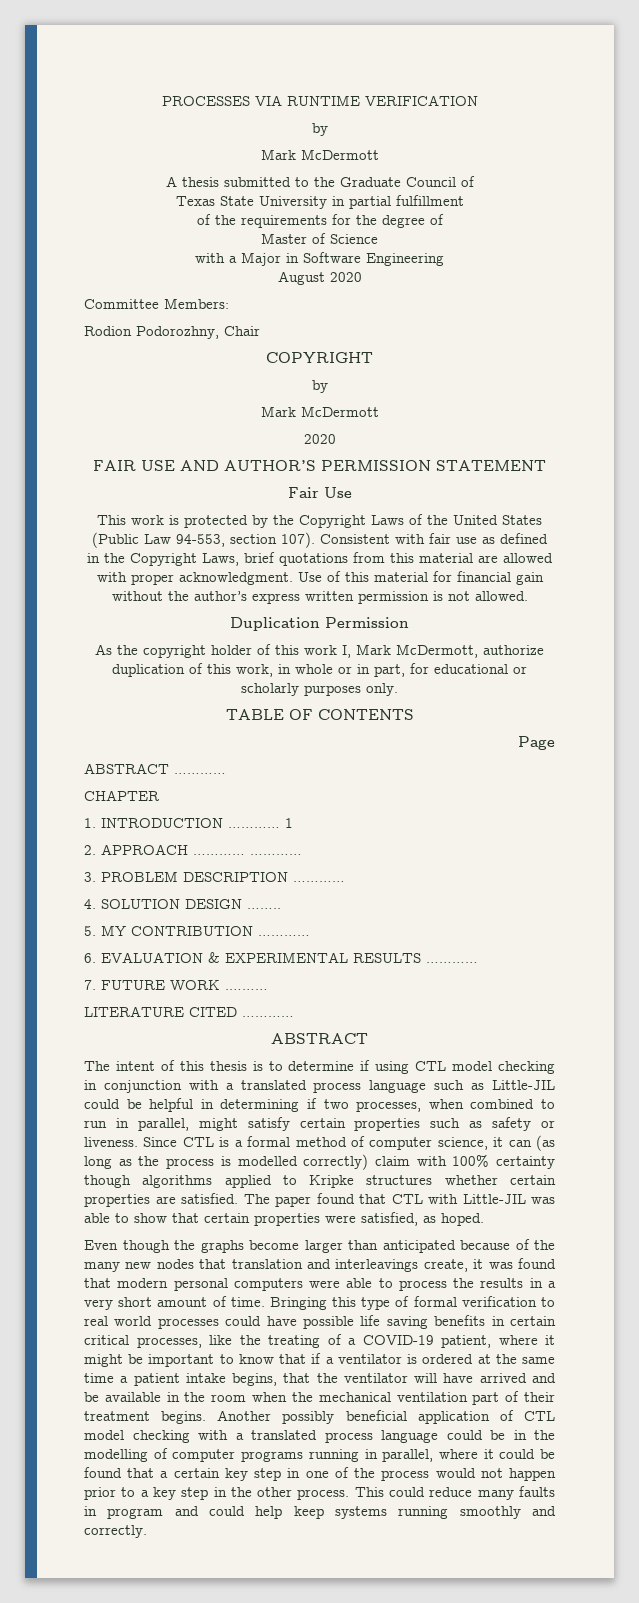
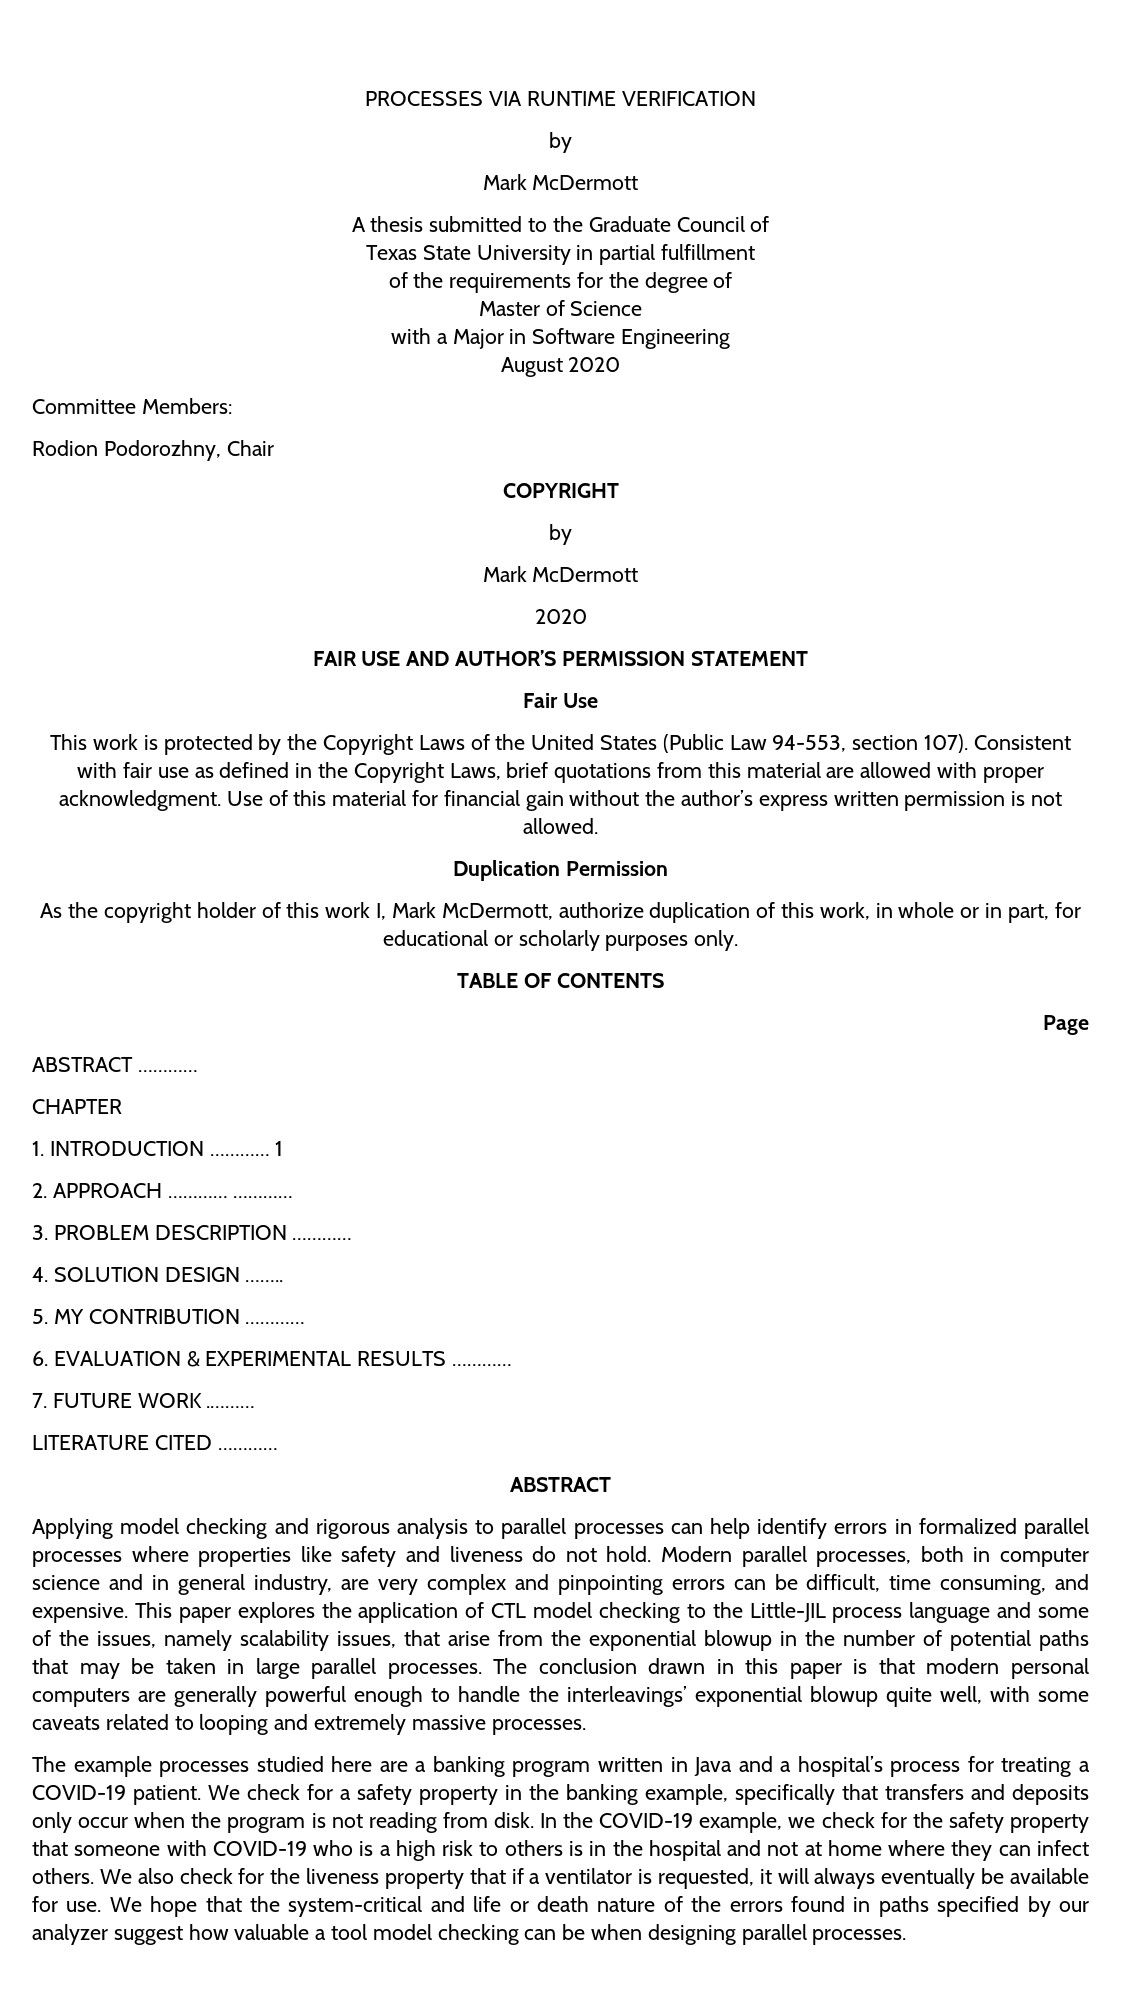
[84,1060,555,1074] [84,1080,556,1093] [84,1098,556,1112] [84,1117,555,1131] [84,1135,555,1151] [84,1154,555,1170] [84,1175,556,1188] [84,1193,555,1207] [84,1212,484,1226] [84,1239,555,1253] [84,1258,556,1272] [84,1278,556,1291] [84,1296,555,1310] [84,1315,556,1329] [84,1334,555,1348] [84,1354,274,1367] The intent of this thesis is to determine if using CTL model checking in conjunction with a translated process language such as Little-JIL could be helpful in determining if two processes, when combined to run in parallel, might satisfy certain properties such as safety or liveness. Since CTL is a formal method of computer science, it can (as long as the process is modelled correctly) claim with 100% certainty though algorithms applied to Kripke structures whether certain properties are satisfied. The paper found that CTL with Little-JIL was able to show that certain properties were satisfied, as hoped. // Even though the graphs become larger than anticipated because of the many new nodes that translation and interleavings create, it was found that modern personal computers were able to process the results in a very short amount of time. Bringing this type of formal verification to real world processes could have possible life saving benefits in certain critical processes, like the treating of a COVID-19 patient, where it might be important to know -> [32,1518,1090,1539] [32,1546,1090,1567] [32,1574,1089,1595] [32,1602,1089,1623] [32,1630,1089,1651] [32,1658,1089,1679] [32,1686,1089,1707] [32,1714,586,1735] [32,1756,1090,1777] [32,1784,1089,1805] [32,1812,1089,1833] [32,1840,1089,1861] [32,1868,464,1889] Applying model checking and rigorous analysis to parallel processes can help identify errors in formalized parallel processes where properties like safety and liveness do not hold. Modern parallel processes, both in computer science and in general industry, are very complex and pinpointing errors can be difficult, time consuming, and expensive. This paper explores the application of CTL model checking to the Little-JIL process language and some of the issues, namely scalability issues, that arise from the exponential blowup in the number of potential paths that may be taken in large parallel processes. The conclusion drawn in this paper is that modern personal computers are generally powerful enough to handle the interleavings’ exponential blowup quite well, with some caveats related to looping and extremely massive processes. // The example processes studied here are a banking program written in Java and a hospital’s process for treating a COVID-19 patient. We check for a safety property in the banking example, specifically that transfers and deposits only occur when the program is not reading from disk. In the COVID-19 example, we check for the safety property that someone with COVID-19 who is a high risk to others is in the hospital and not at home where they can infect others. We also check for the liveness property
[422,1354,555,1364] [84,1373,556,1386] [84,1391,555,1405] [84,1410,555,1424] [84,1430,555,1443] [84,1448,555,1462] [84,1467,556,1481] [84,1486,556,1500] [84,1506,556,1519] [84,1525,147,1538] ordered at the same time a patient intake begins, that the ventilator will have arrived and be available in the room when the mechanical ventilation part of their treatment begins. Another possibly beneficial application of CTL model checking with a translated process language could be in the modelling of computer programs running in parallel, where it could be found that a certain key step in one of the process would not happen prior to a key step in the other process. This could reduce many faults in program and could help keep systems running smoothly and correctly. -> [657,1868,1090,1889] [32,1896,1089,1917] [32,1924,907,1945] requested, it will always eventually be available for use. We hope that the system-critical and life or death nature of the errors found in paths specified by our analyzer suggest how valuable a tool model checking can be when designing parallel processes.

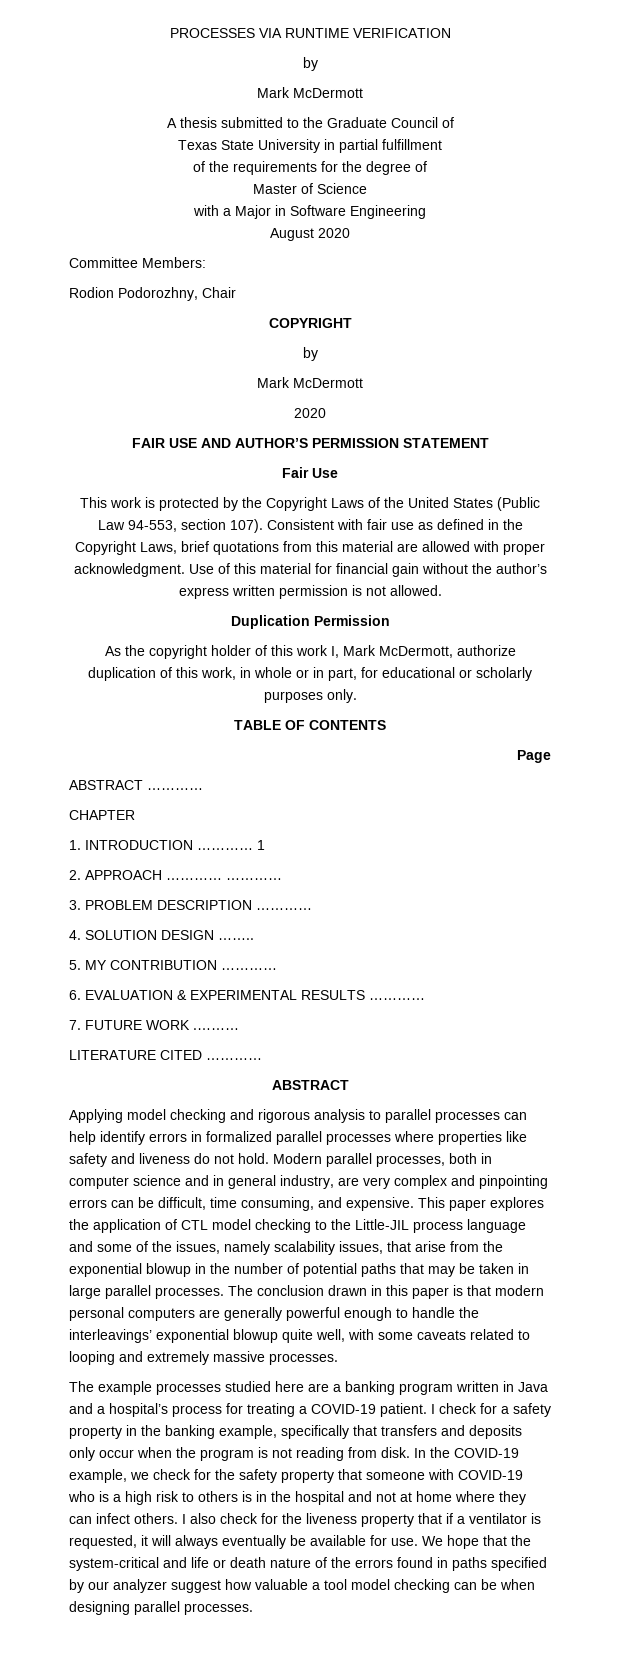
[208,1785,240,1800] We -> [431,1404,435,1414] I
[99,1869,132,1884] We -> [182,1514,186,1524] I

